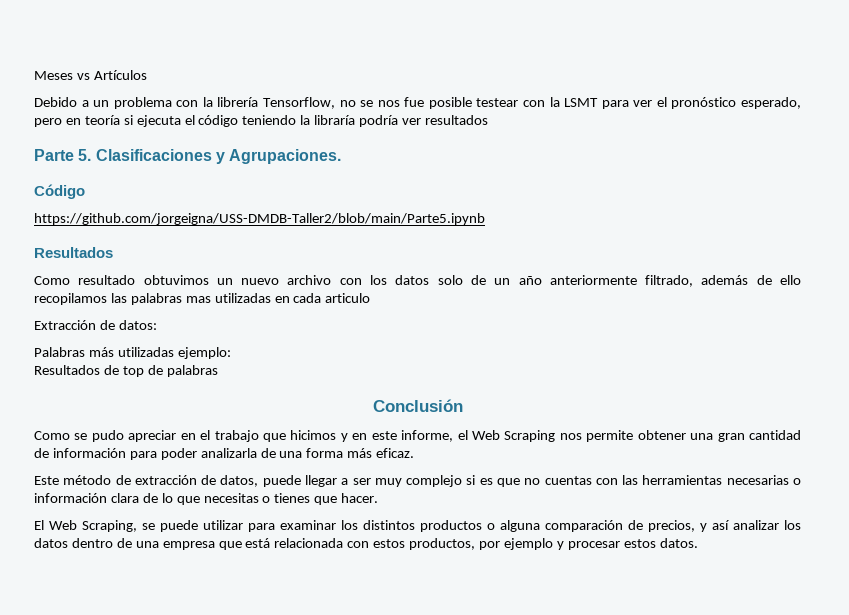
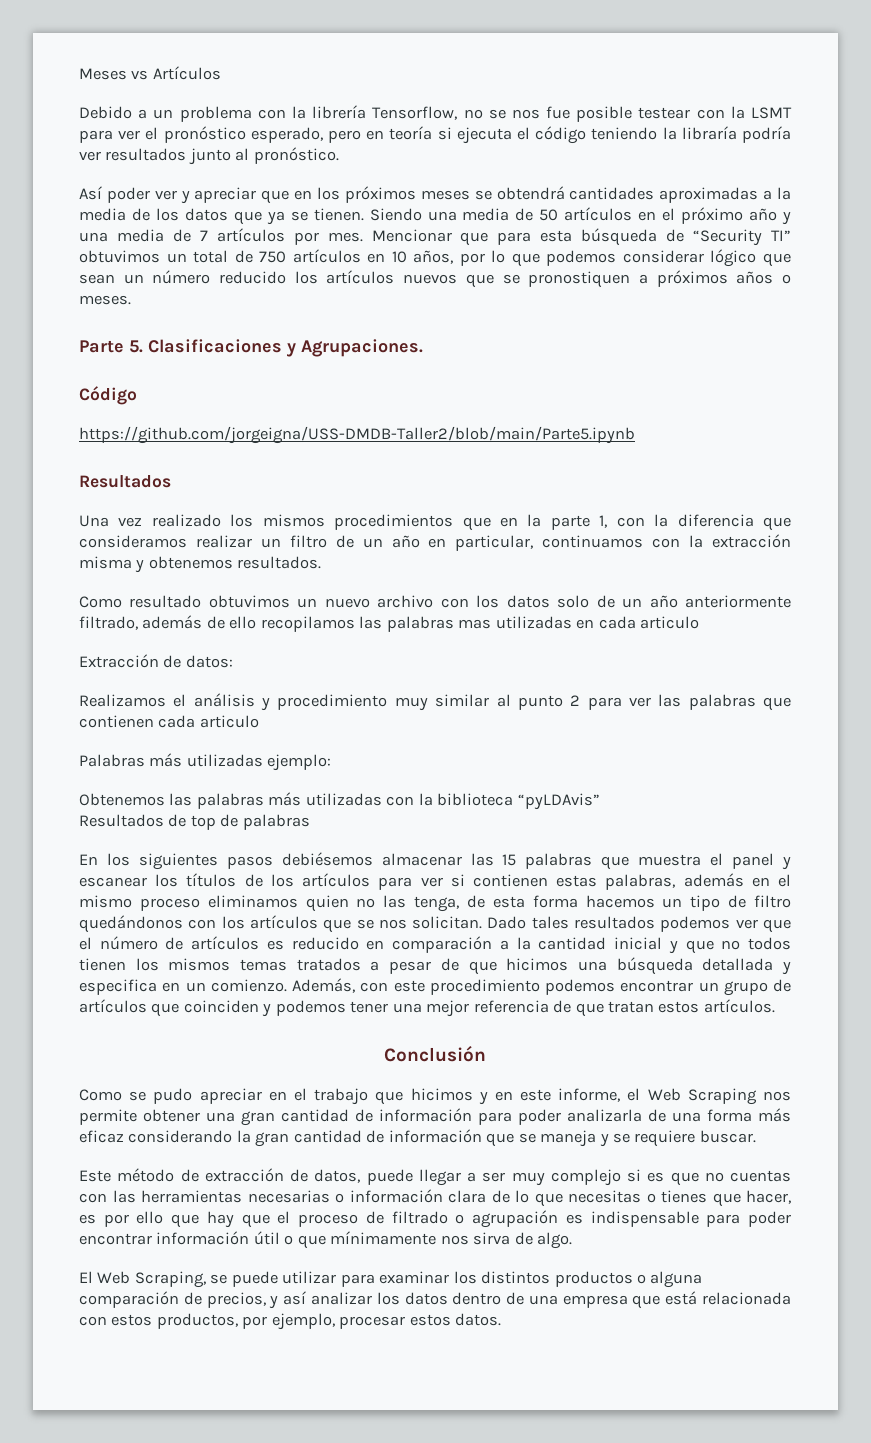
(488, 120) none -> [188,147,339,165] [79,186,792,204] [79,207,792,225] [79,228,792,246] [79,249,791,267] [79,270,792,288] [79,295,131,305] junto al pronóstico. // Así poder ver y apreciar que en los próximos meses se obtendrá cantidades aproximadas a la media de los datos que ya se tienen. Siendo una media de 50 artículos en el próximo año y una media de 7 artículos por mes. Mencionar que para esta búsqueda de “Security TI” obtuvimos un total de 750 artículos en 10 años, por lo que podemos considerar lógico que sean un número reducido los artículos nuevos que se pronostiquen a próximos años o meses.
(113, 252) none -> [79,514,792,531] [79,534,791,551] [79,556,322,573] // Una vez realizado los mismos procedimientos que en la parte 1, con la diferencia que consideramos realizar un filtro de un año en particular, continuamos con la extracción misma y obtenemos resultados.
[34,347,231,359] Palabras más utilizadas ejemplo: -> [79,693,791,711] [79,715,259,728] [79,753,332,771] [79,792,600,810] Realizamos el análisis y procedimiento muy similar al punto 2 para ver las palabras que contienen cada articulo // Palabras más utilizadas ejemplo: // Obtenemos las palabras más utilizadas con la biblioteca “pyLDAvis”
(218, 371) none -> [79,852,791,870] [79,873,791,890] [79,895,791,912] [79,915,791,933] [79,936,792,954] [79,957,792,975] [79,978,791,996] [79,999,775,1017] // En los siguientes pasos debiésemos almacenar las 15 palabras que muestra el panel y escanear los títulos de los artículos para ver si contienen estas palabras, además en el mismo proceso eliminamos quien no las tenga, de esta forma hacemos un tipo de filtro quedándonos con los artículos que se nos solicitan. Dado tales resultados podemos ver que el número de artículos es reducido en comparación a la cantidad inicial y que no todos tienen los mismos temas tratados a pesar de que hicimos una búsqueda detallada y especifica en un comienzo. Además, con este procedimiento podemos encontrar un grupo de artículos que coinciden y podemos tener una mejor referencia de que tratan estos artículos.
[376,448,415,458] eficaz. -> [79,1129,756,1147] eficaz considerando la gran cantidad de información que se maneja y se requiere buscar.
[341,493,379,503] hacer. -> [746,1190,791,1204] [79,1210,792,1228] [79,1231,573,1249] hacer, es por ello que hay que el proceso de filtrado o agrupación es indispensable para poder encontrar información útil o que mínimamente nos sirva de algo.
[503,538,564,550] ejemplo y -> [271,1313,335,1330] ejemplo,

